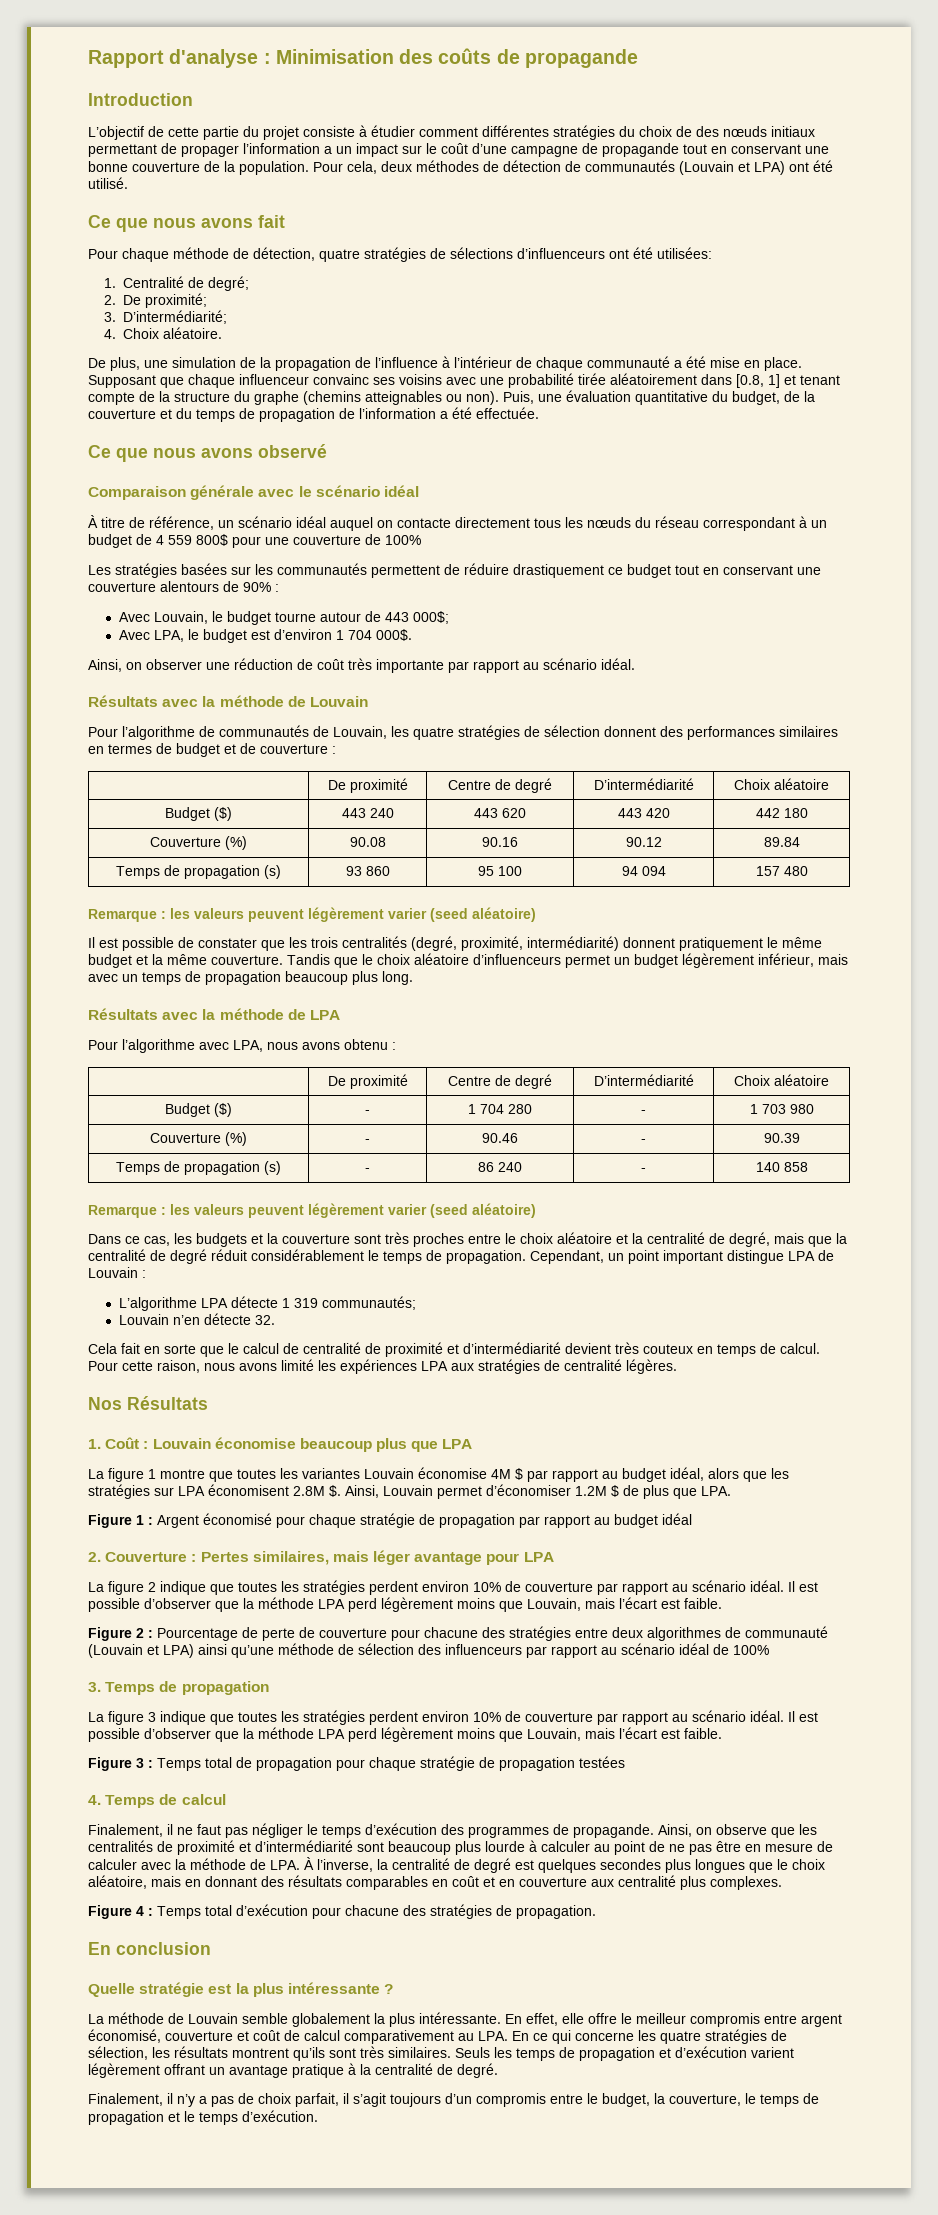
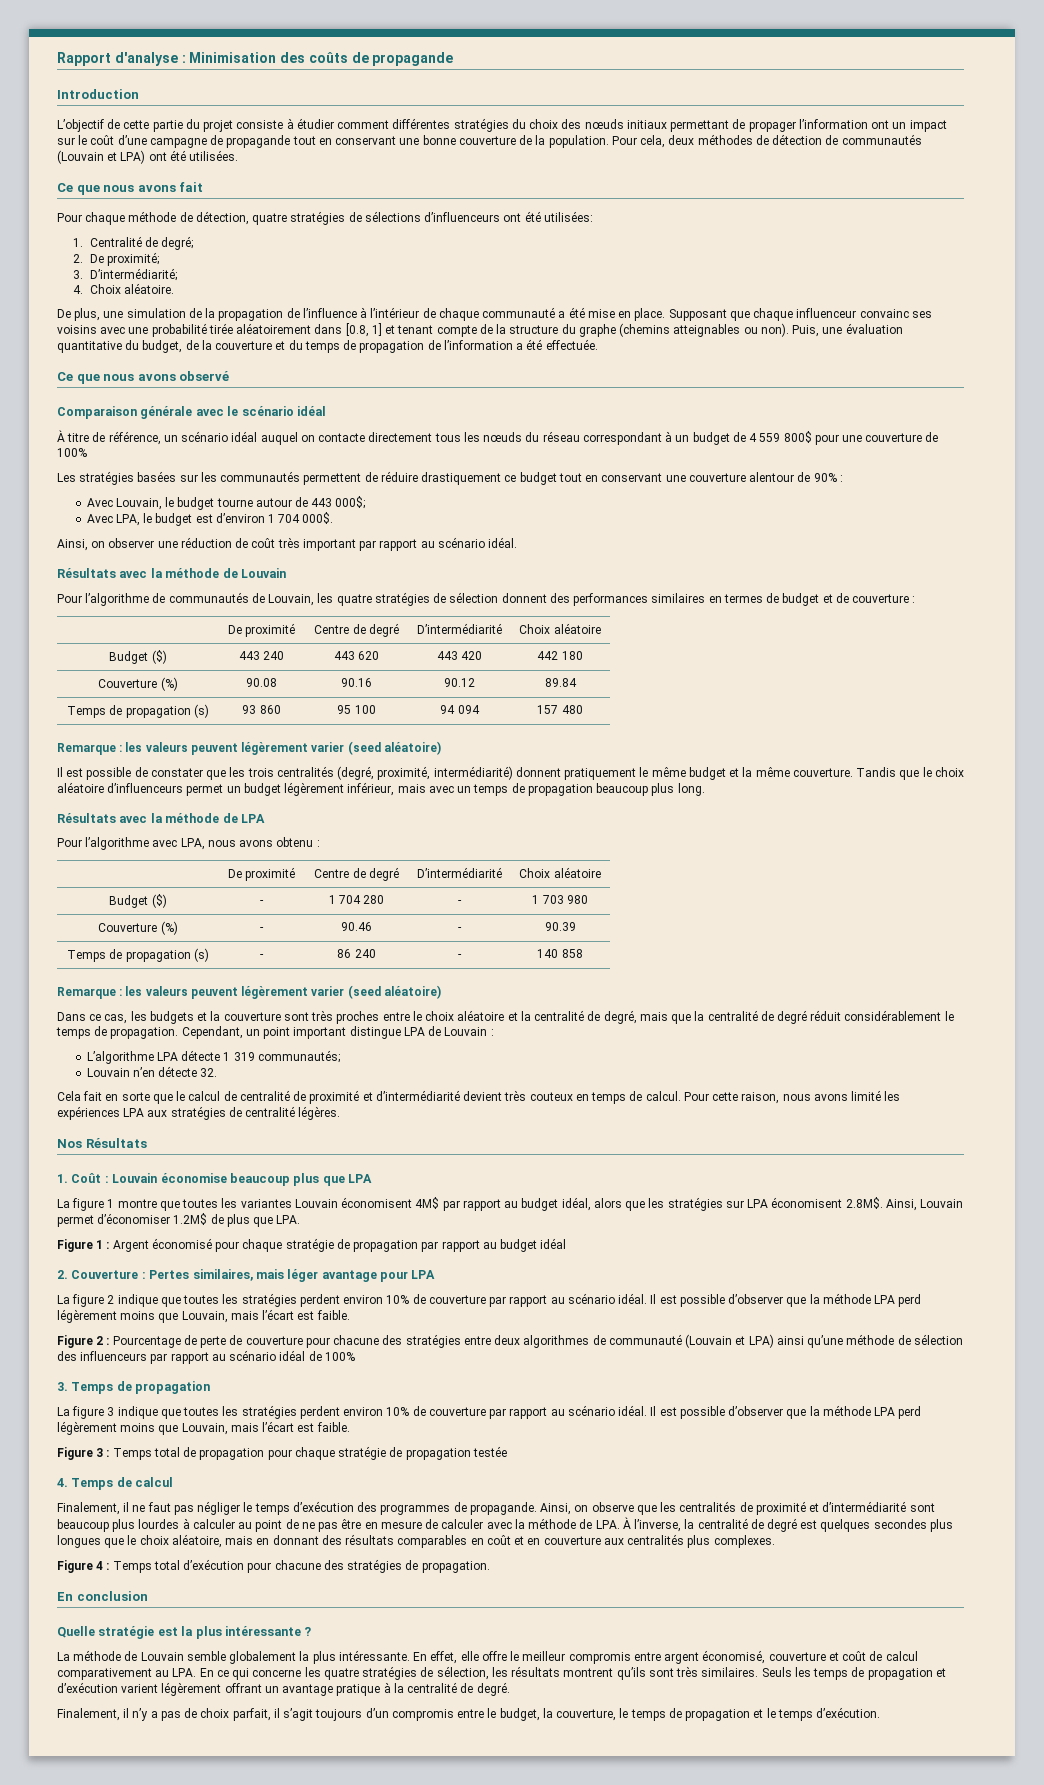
[676,126,692,137] de -> (559, 124) none
[324,146,332,154] a -> [871,120,890,129] ont
[88,177,128,189] utilisé. -> [189,150,239,161] utilisées.
[160,581,219,592] alentours -> [749,472,795,482] alentour
[376,659,444,673] importante -> [302,539,356,551] important
[418,1467,523,1480] économise 4M $ -> [341,1197,440,1209] économisent 4M$
[293,1485,341,1497] 2.8M $. -> [845,1197,883,1209] 2.8M$.
[575,1485,619,1497] 1.2M $ -> [173,1213,208,1225] 1.2M$
[579,1756,625,1768] testées -> [472,1446,507,1457] testée
[485,1841,525,1852] lourde -> [138,1519,180,1529] lourdes
[618,1875,676,1887] centralité -> [627,1534,685,1545] centralités

